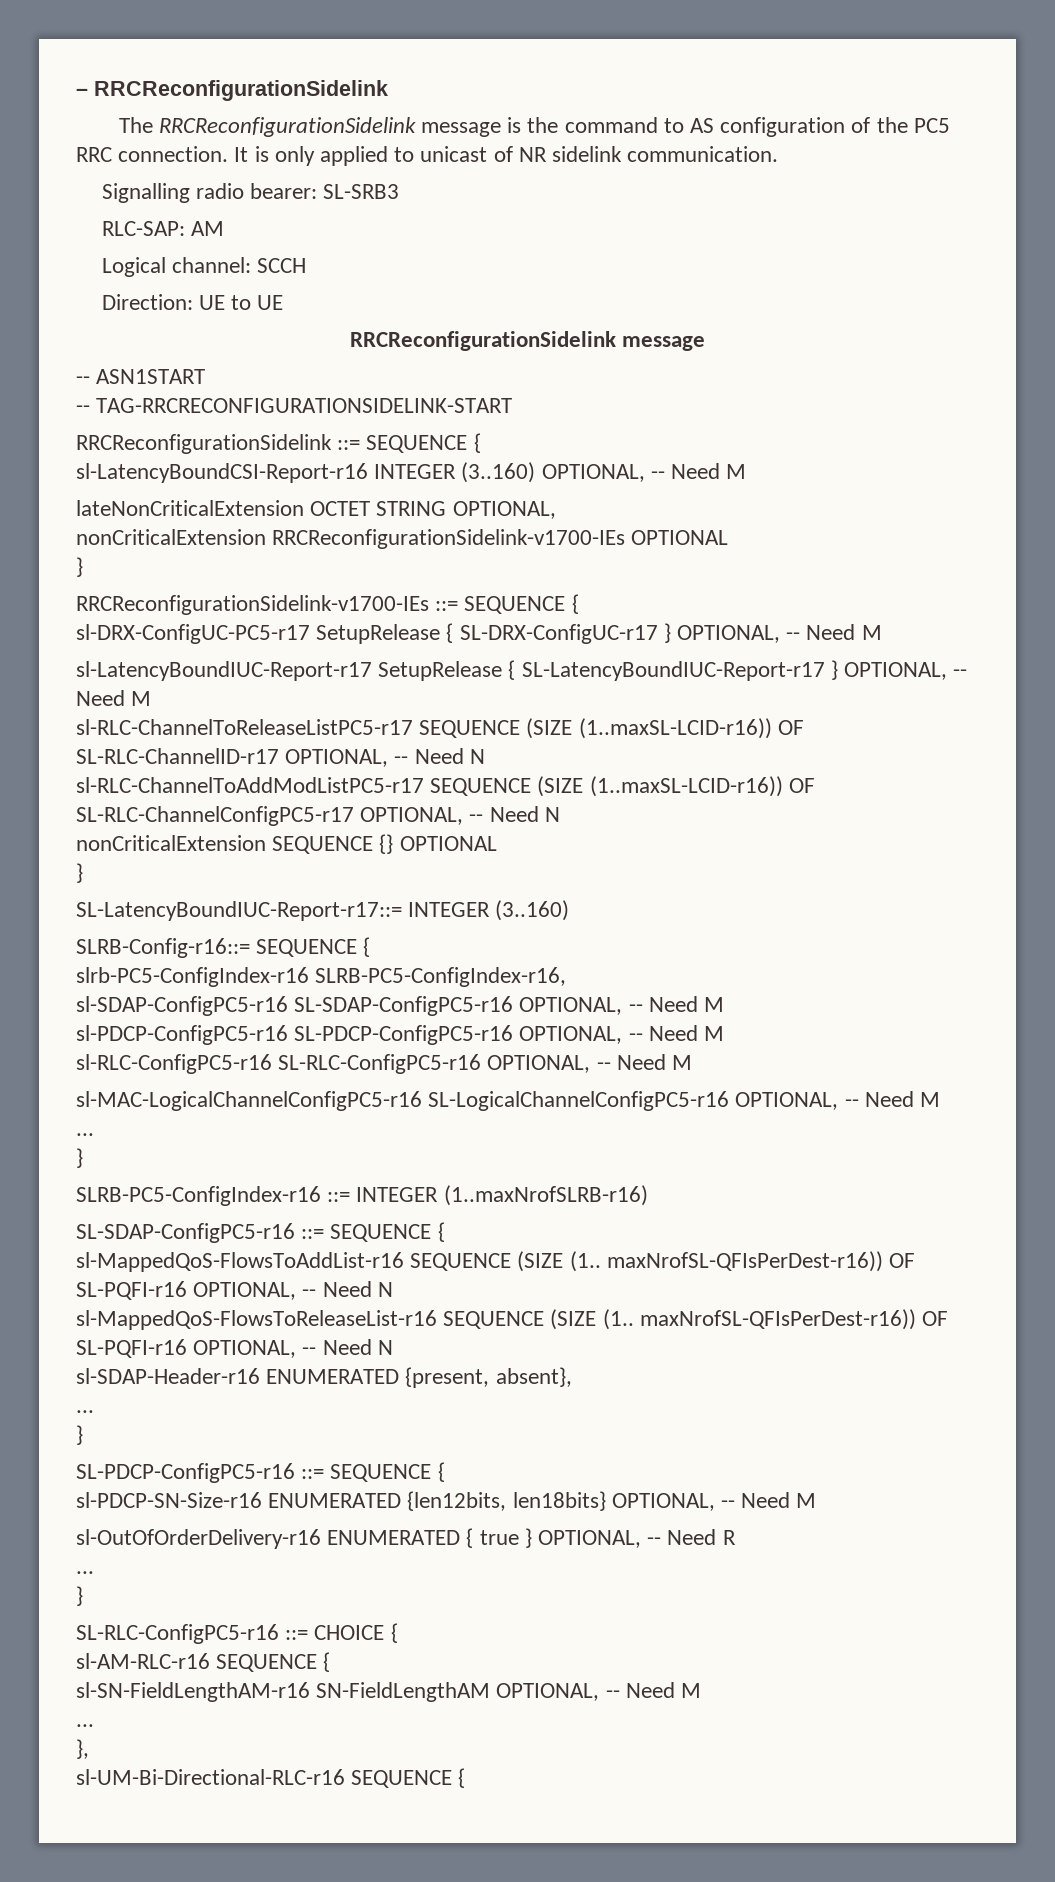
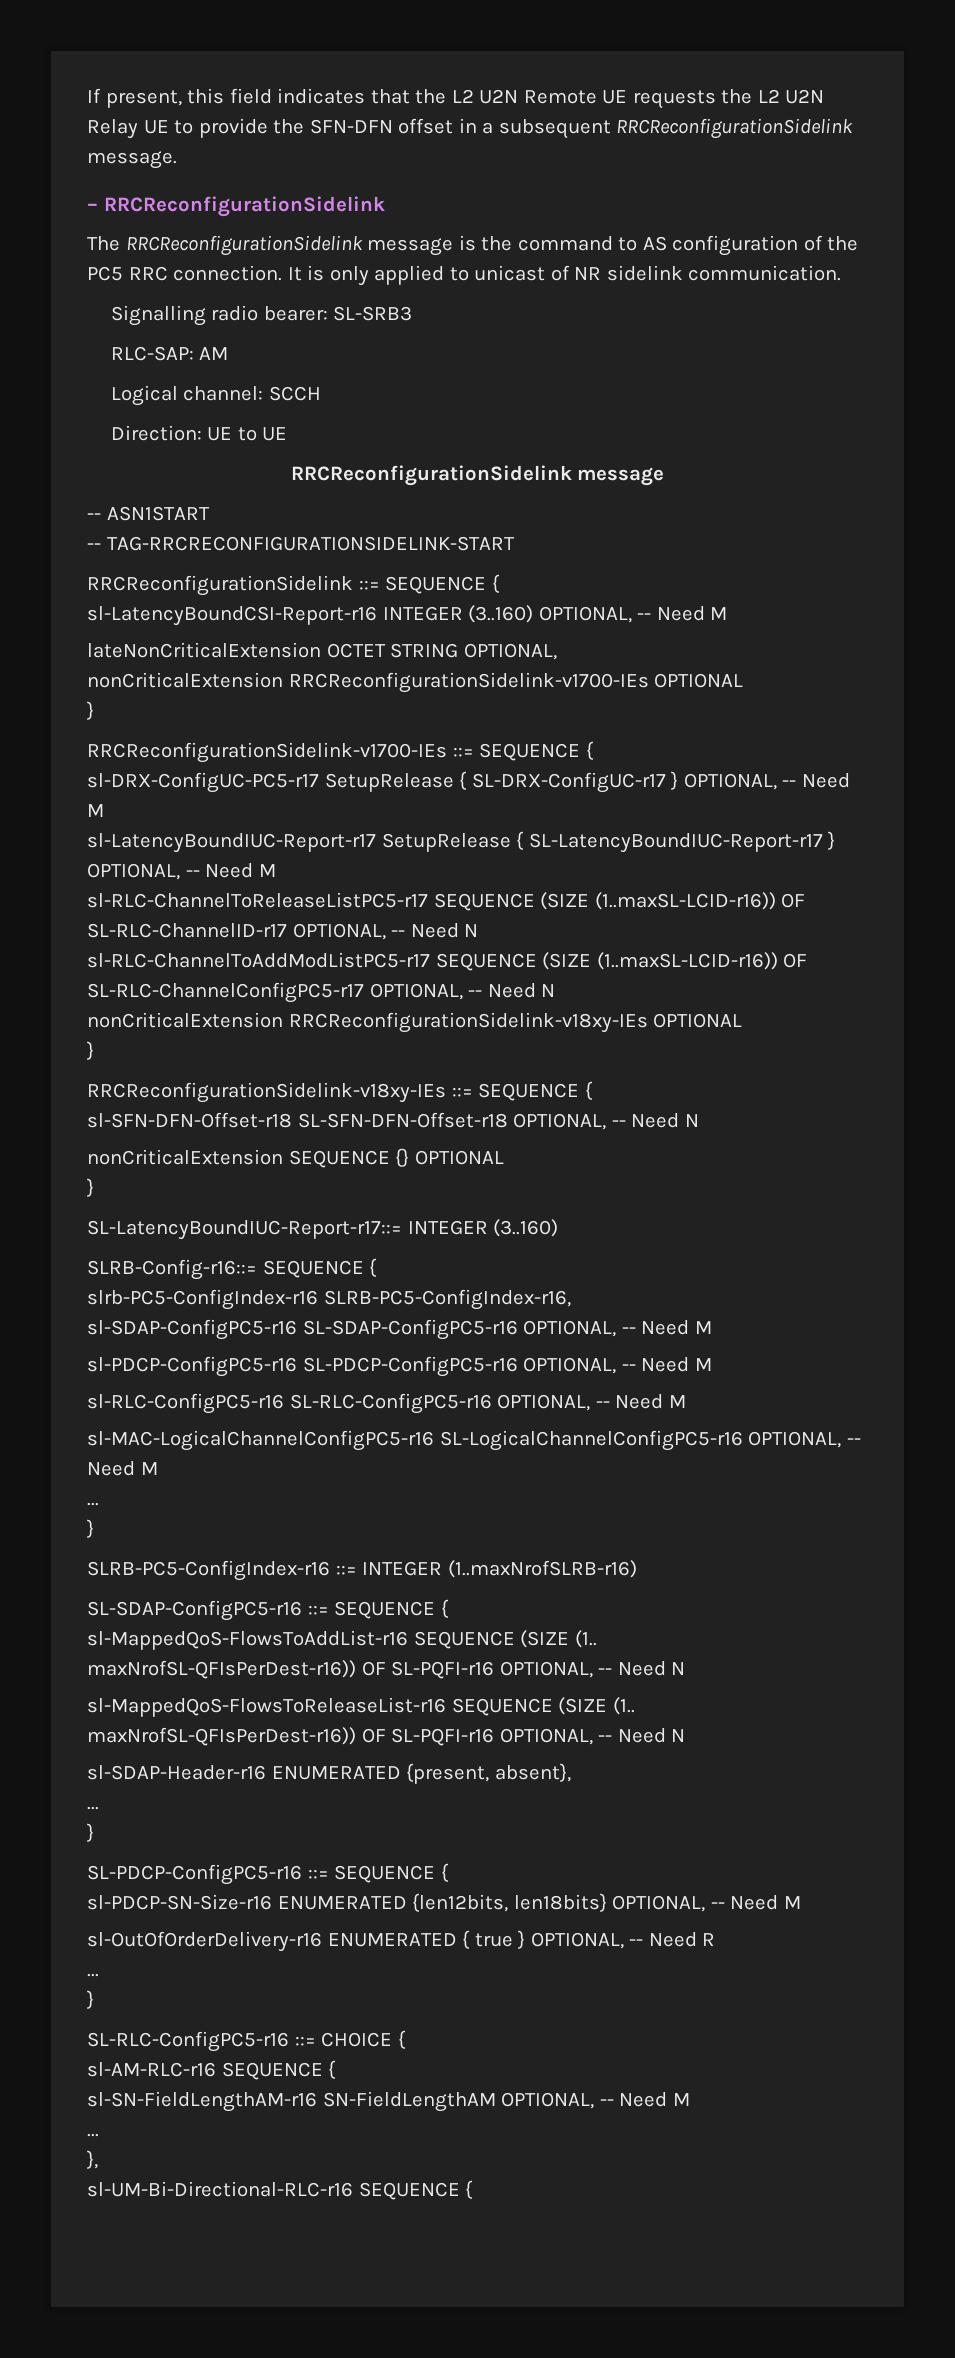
(76, 92) none -> [87,88,825,109] [87,118,854,139] [87,151,177,169] If present, this field indicates that the L2 U2N Remote UE requests the L2 U2N Relay UE to provide the SFN-DFN offset in a subsequent RRCReconfigurationSidelink message. //
(560, 814) none -> [87,1012,743,1033] [87,1041,94,1060] [87,1081,592,1103] [87,1112,699,1130] // nonCriticalExtension RRCReconfigurationSidelink-v18xy-IEs OPTIONAL // } // RRCReconfigurationSidelink-v18xy-IEs ::= SEQUENCE { // sl-SFN-DFN-Offset-r18 SL-SFN-DFN-Offset-r18 OPTIONAL, -- Need N

